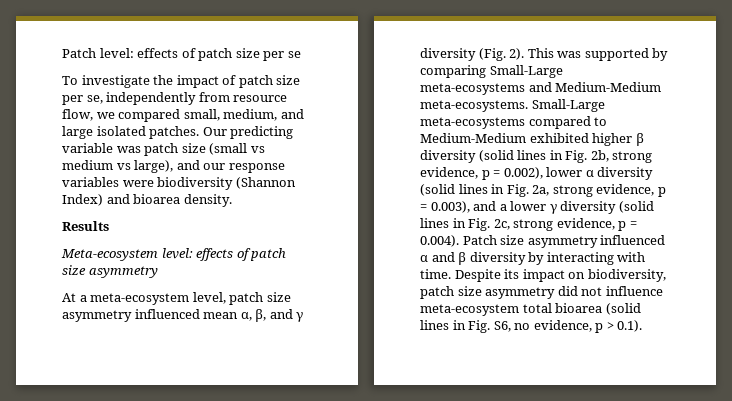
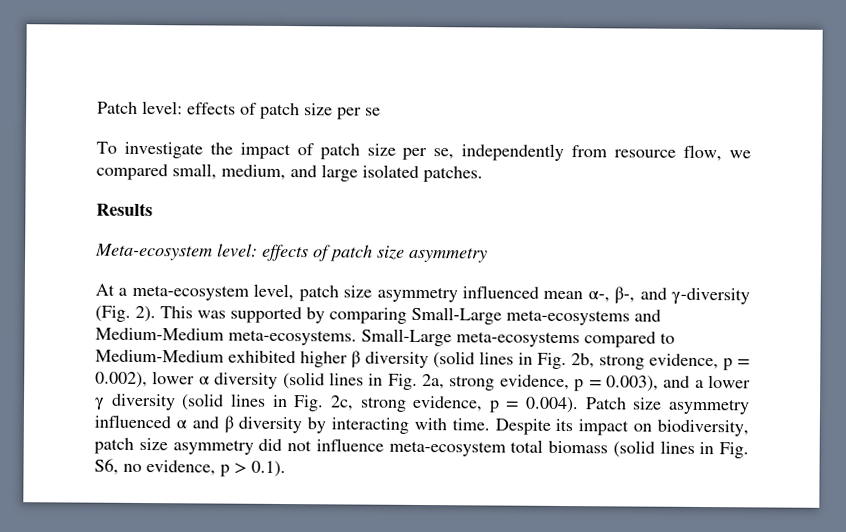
[202,126,294,139] [62,143,265,156] [62,160,285,173] [62,177,296,190] [62,194,232,207] Our predicting variable was patch size (small vs medium vs large), and our response variables were biodiversity (Shannon Index) and bioarea density. -> (483, 174) none
[240,309,304,322] [420,48,476,61] α, β, and γ diversity -> [587,286,750,305] α-, β-, and γ-diversity
[555,303,603,313] bioarea -> [548,440,608,454] biomass

